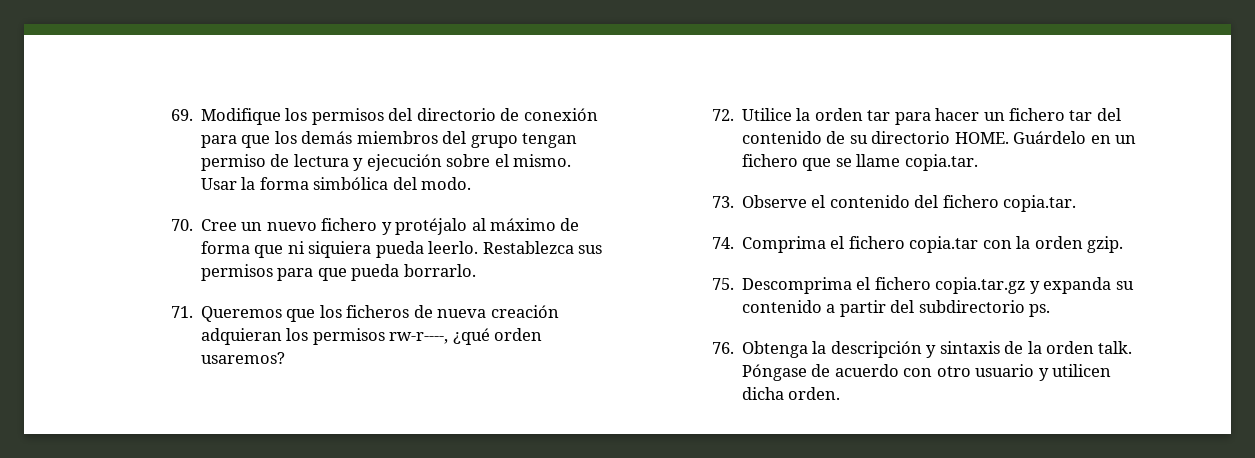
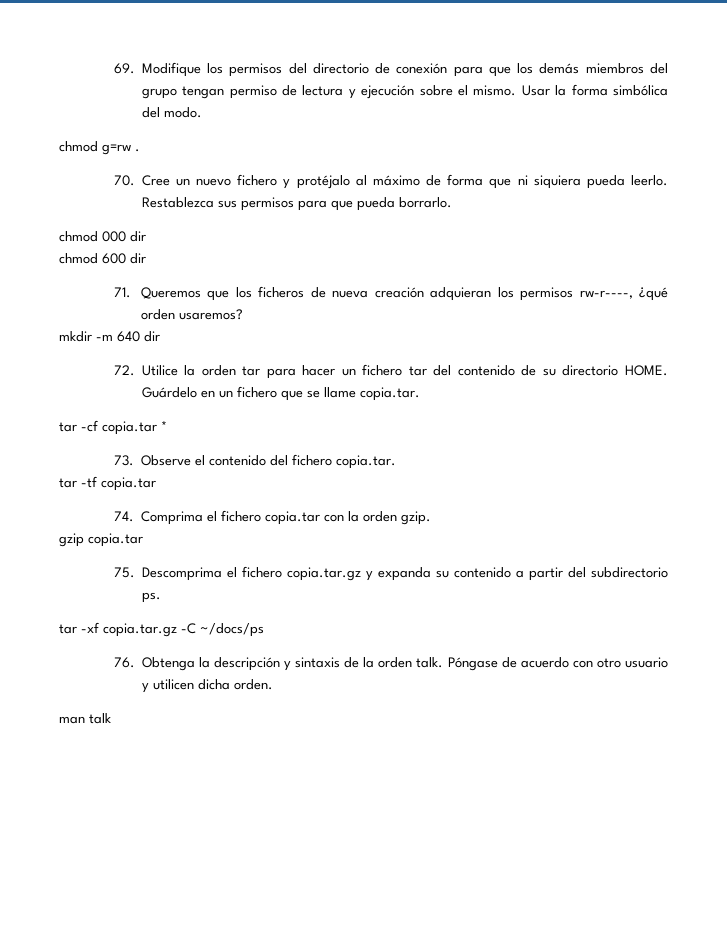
(472, 183) none -> [59,141,140,155] // chmod g=rw .
(476, 270) none -> [59,231,146,242] [59,253,146,264] // chmod 000 dir // chmod 600 dir
(285, 358) none -> [59,331,160,342] // mkdir -m 640 dir
(978, 162) none -> [59,420,167,435] // tar -cf copia.tar *
(1077, 203) none -> [59,476,156,491] // tar -tf copia.tar
(1124, 244) none -> [59,533,143,547] // gzip copia.tar
(1051, 310) none -> [59,622,264,637] // tar -xf copia.tar.gz -C ~/docs/ps
(841, 393) none -> [59,713,111,724] // man talk

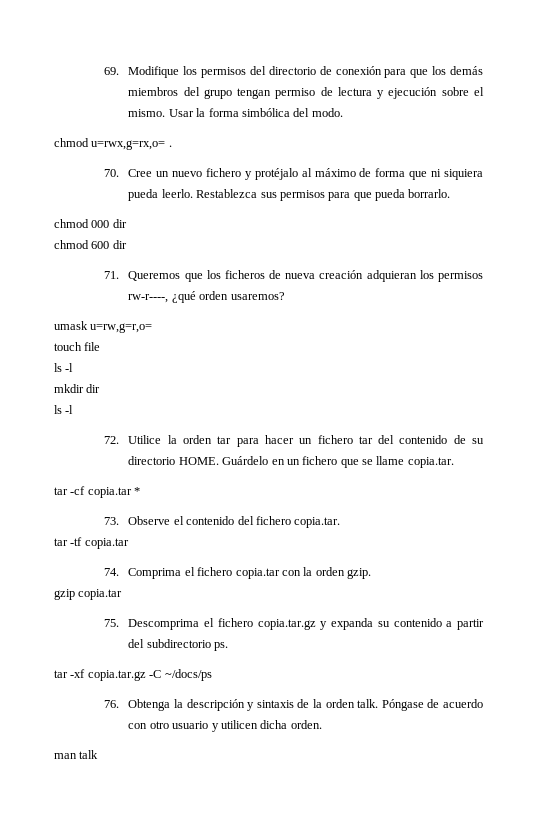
[102,144,131,155] g=rw -> [91,140,166,150] u=rwx,g=rx,o=
(243, 314) none -> [54,321,153,333] [54,342,101,351] [54,363,74,372] // umask u=rw,g=r,o= // touch file // ls -l
[96,331,160,342] -m 640 dir -> [86,384,101,393] [54,405,74,414] dir // ls -l

